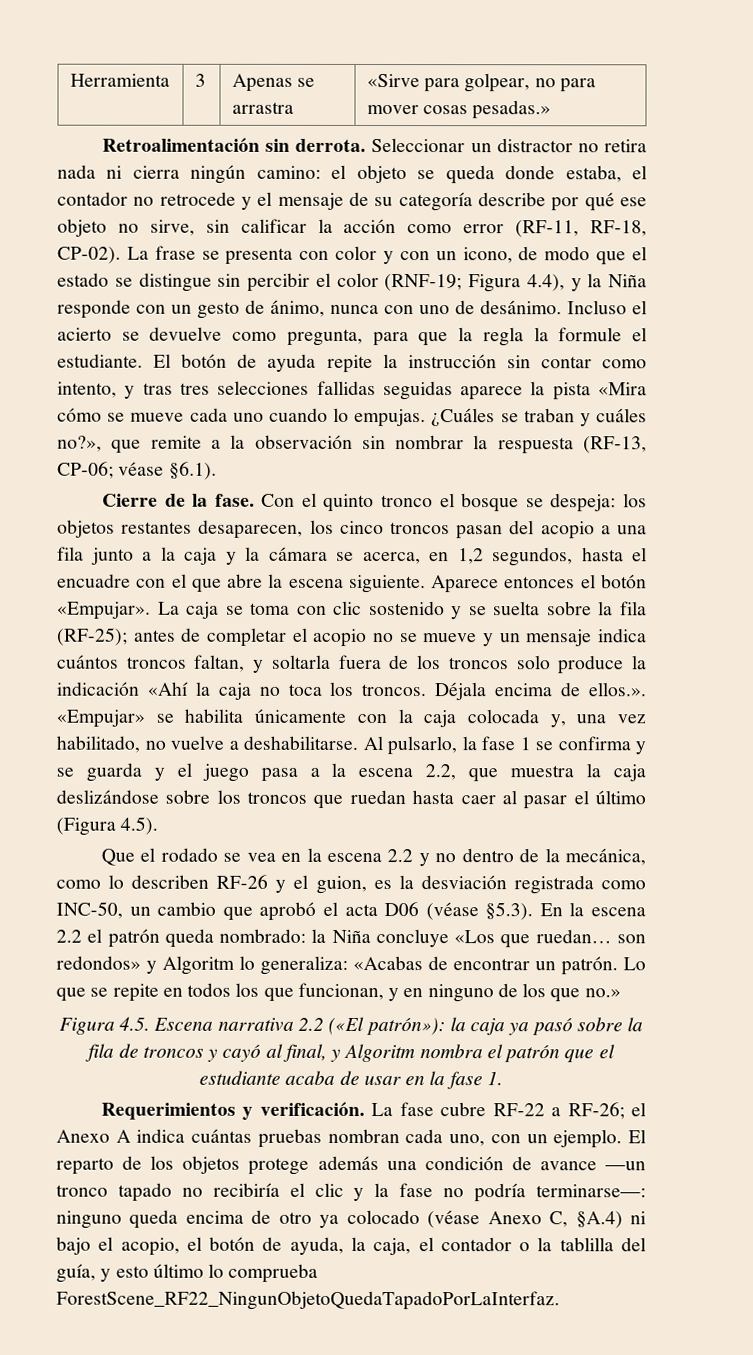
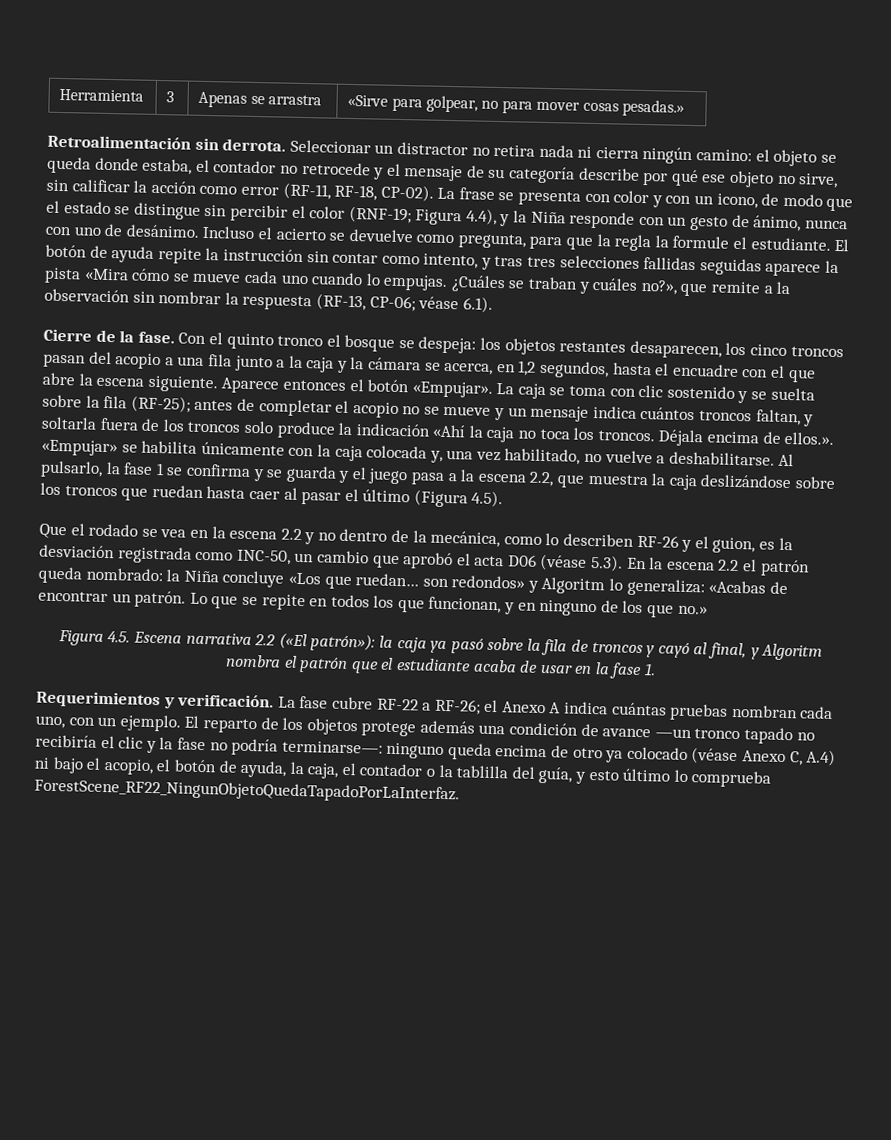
[168,461,217,480] §6.1). -> [462,296,493,313] 6.1).
[485,902,534,921] §5.3). -> [591,555,624,572] 5.3).
[575,1211,623,1229] §A.4) -> [806,749,837,767] A.4)

